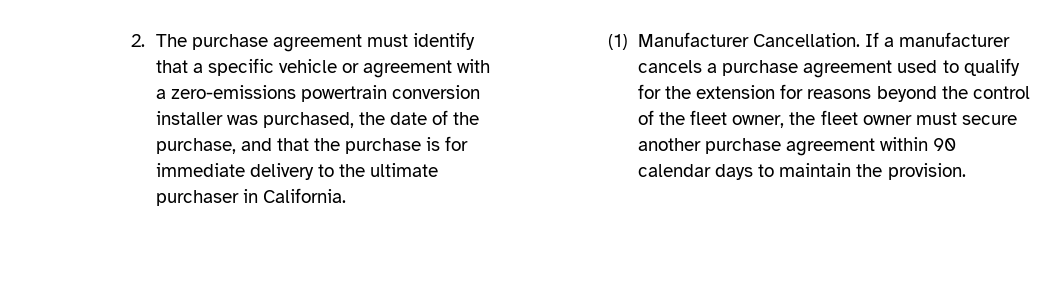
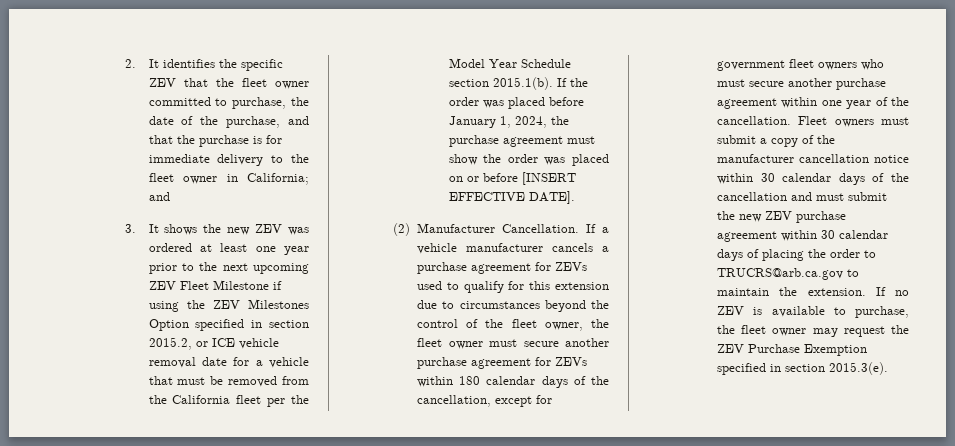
[155,32,476,52] [155,58,491,78] [155,85,480,102] [155,111,354,128] The purchase agreement must identify that a specific vehicle or agreement with a zero-emissions powertrain conversion installer was purchased, -> [148,59,283,71] [148,78,309,89] [148,97,287,109] It identifies the specific ZEV that the fleet owner committed to purchase,
[370,163,439,177] [155,188,346,206] [608,34,629,50] ultimate purchaser in California. // (1) -> [148,173,309,185] [148,192,170,201] [124,224,310,235] [148,243,309,255] [148,262,309,274] [148,280,282,290] [148,299,309,312] [148,319,309,331] [148,337,279,350] [148,357,309,368] [148,376,309,387] [148,395,309,407] [448,58,571,68] [448,77,588,90] [448,97,584,109] [448,116,569,128] [448,135,595,147] [448,154,609,166] [448,172,576,185] [448,191,575,204] [393,223,411,236] fleet owner in California; and // 3. It shows the new ZEV was ordered at least one year prior to the next upcoming ZEV Fleet Milestone if using the ZEV Milestones Option specified in section 2015.2, or ICE vehicle removal date for a vehicle that must be removed from the California fleet per the Model Year Schedule section 2015.1(b). If the order was placed before January 1, 2024, the purchase agreement must show the order was placed on or before [INSERT EFFECTIVE DATE]. // (2)
(895, 42) none -> [417,243,458,254] vehicle
(893, 69) none -> [535,262,588,271] for ZEVs
[665,84,872,99] the extension for reasons -> [529,281,609,290] [417,300,540,309] this extension due to circumstances
[880,137,957,151] [637,163,966,180] within 90 calendar days to maintain the provision. -> [535,357,588,366] [417,376,609,388] [417,395,553,407] [717,59,885,71] [717,78,887,90] [717,97,909,109] [717,116,909,127] [717,135,836,147] [717,154,909,163] [717,173,909,185] [717,192,888,201] [717,211,847,223] [717,230,889,242] [717,249,877,261] [717,268,860,280] [717,287,909,296] [717,306,909,318] [717,325,909,337] [717,344,868,356] [717,362,889,375] for ZEVs within 180 calendar days of the cancellation, except for government fleet owners who must secure another purchase agreement within one year of the cancellation. Fleet owners must submit a copy of the manufacturer cancellation notice within 30 calendar days of the cancellation and must submit the new ZEV purchase agreement within 30 calendar days of placing the order to TRUCRS@arb.ca.gov to maintain the extension. If no ZEV is available to purchase, the fleet owner may request the ZEV Purchase Exemption specified in section 2015.3(e).

